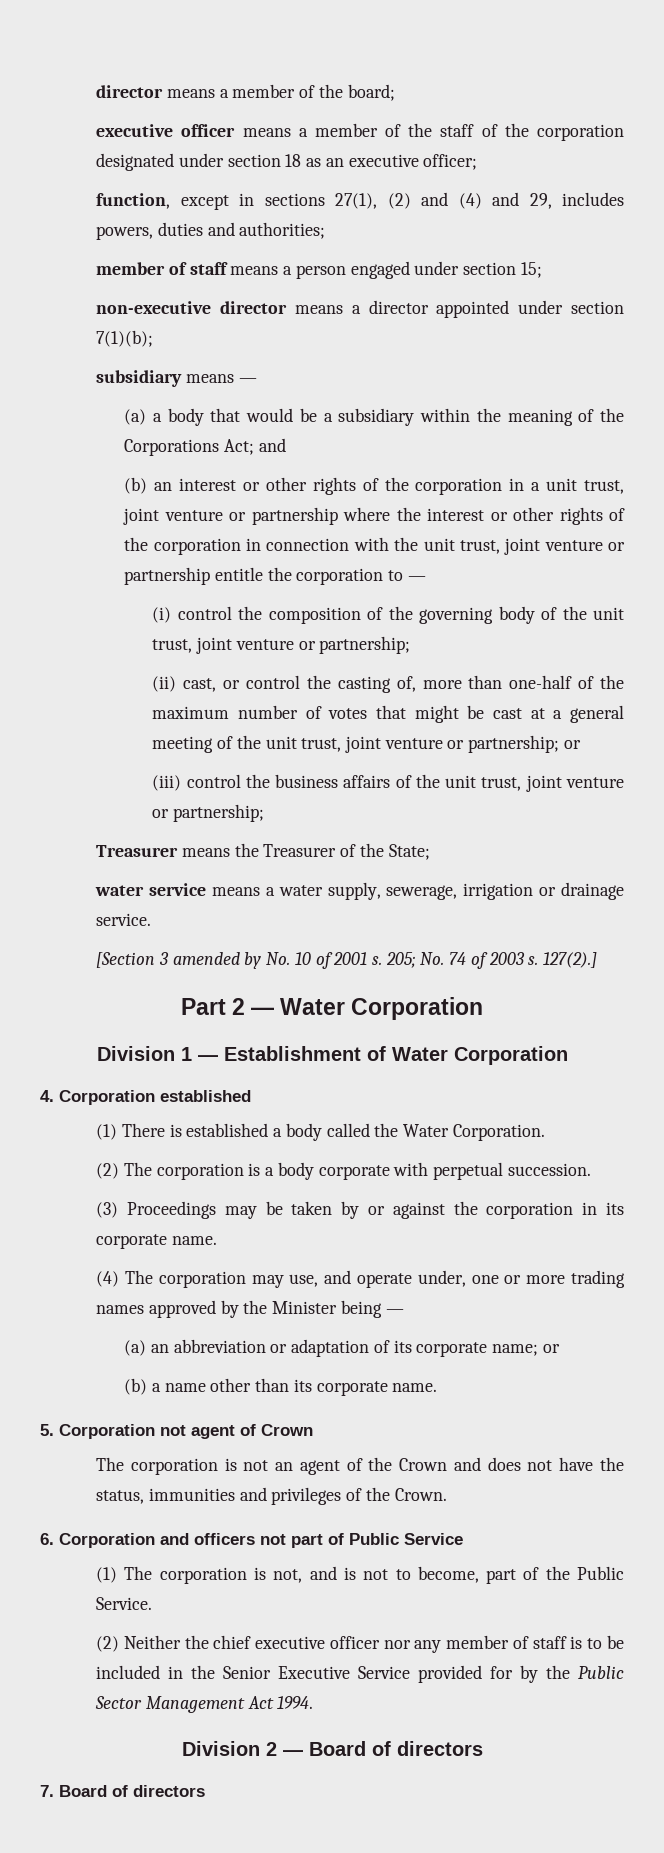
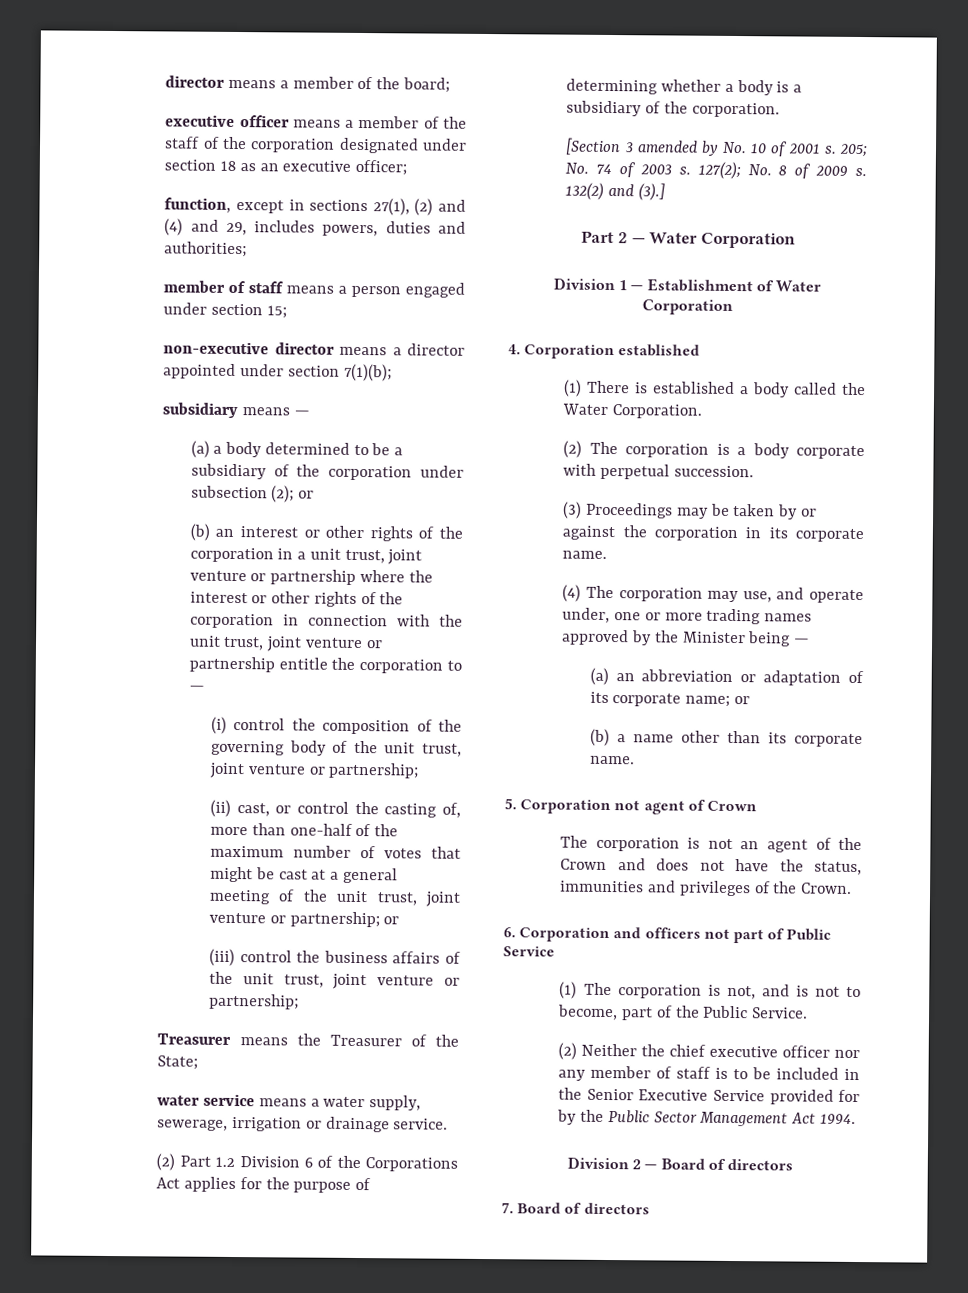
[210,408,294,422] that would -> [264,442,369,456] determined to
[420,408,624,426] [124,438,286,456] within the meaning of the Corporations Act; and -> [273,464,464,481] [190,485,315,503] of the corporation under subsection (2); or
(152, 919) none -> [156,1153,458,1172] [156,1176,372,1193] [566,78,803,96] [566,100,780,118] // (2) Part 1.2 Division 6 of the Corporations Act applies for the purpose of determining whether a body is a subsidiary of the corporation.
[543,952,598,968] 127(2).] -> [697,161,867,180] [565,182,665,201] 127(2); No. 8 of 2009 s. 132(2) and (3).]

